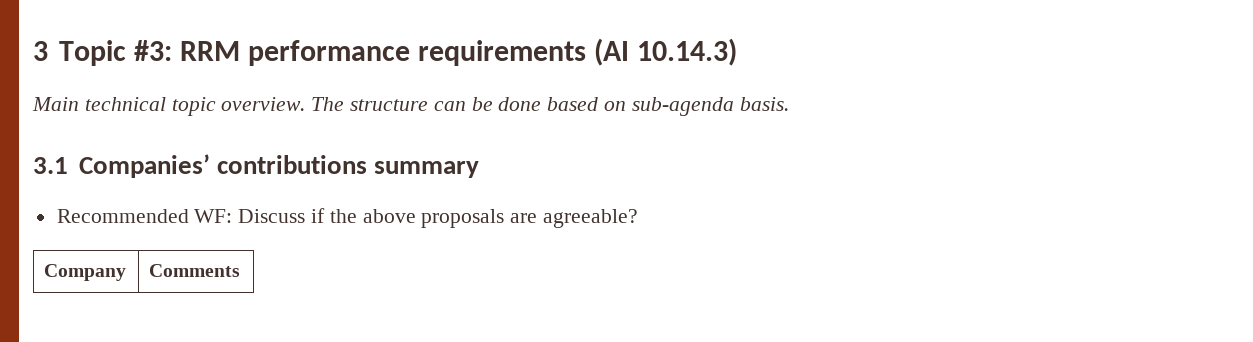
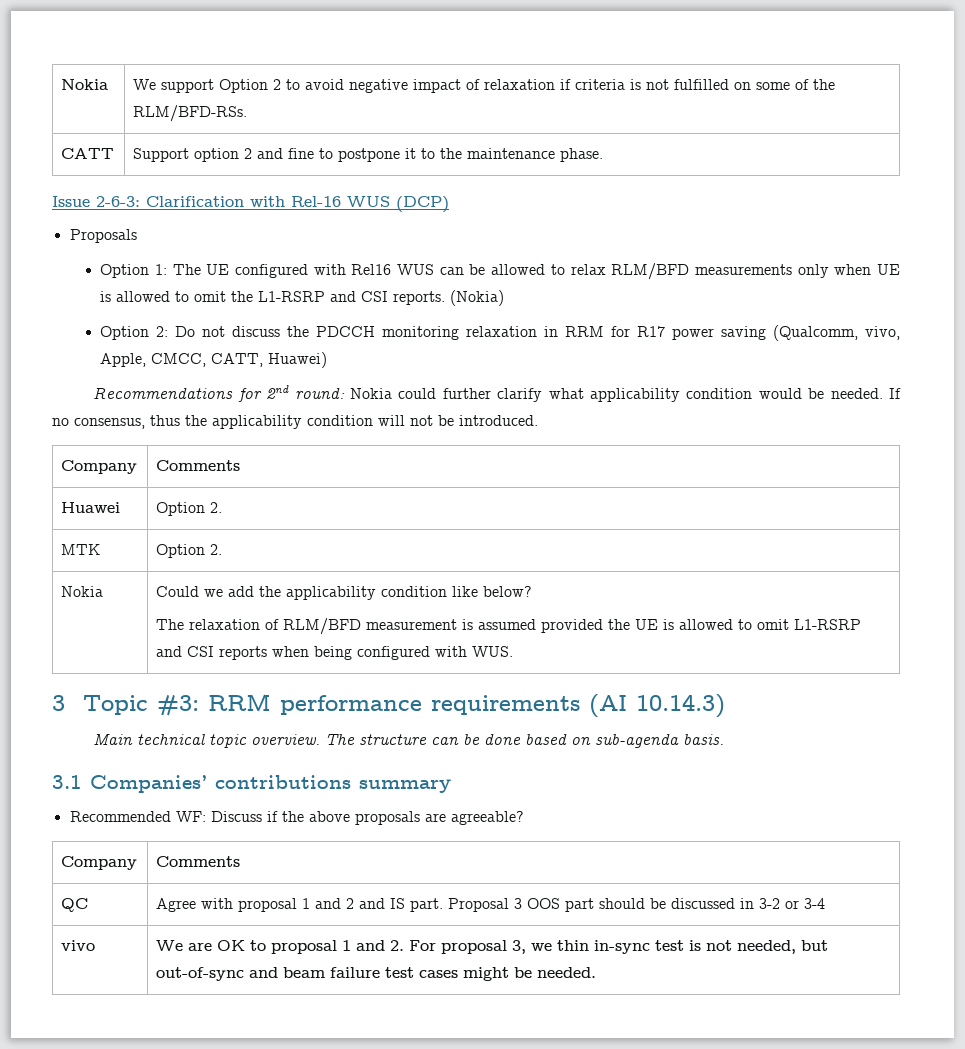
(33, 51) none -> [61,79,109,90] [133,79,836,93] [133,105,248,122] [61,148,115,159] [133,148,604,162] [52,196,449,213] [69,229,137,243] [100,263,900,280] [100,290,505,306] [100,325,900,341] [100,352,328,368] [93,385,902,402] [52,415,538,429] [61,460,138,474] [156,460,241,471] [61,502,121,513] [156,502,223,516] [61,544,101,555] [156,544,223,558] [61,586,104,597] [156,586,533,600] [156,618,862,635] [156,646,514,660] Nokia | We support Option 2 to avoid negative impact of relaxation if criteria is not fulfilled on some of the RLM/BFD-RSs. // CATT | Support option 2 and fine to postpone it to the maintenance phase. // Issue 2-6-3: Clarification with Rel-16 WUS (DCP) // Proposals // Option 1: The UE configured with Rel16 WUS can be allowed to relax RLM/BFD measurements only when UE is allowed to omit the L1-RSRP and CSI reports. (Nokia) // Option 2: Do not discuss the PDCCH monitoring relaxation in RRM for R17 power saving (Qualcomm, vivo, Apple, CMCC, CATT, Huawei) // Recommendations for 2nd round: Nokia could further clarify what applicability condition would be needed. If no consensus, thus the applicability condition will not be introduced. // Company | Comments // Huawei | Option 2. // MTK | Option 2. // Nokia | Could we add the applicability condition like below? // The relaxation of RLM/BFD measurement is assumed provided the UE is allowed to omit L1-RSRP and CSI reports when being configured with WUS. //
(241, 270) none -> [61,898,89,912] [156,898,826,912] [61,940,96,951] [156,940,829,954] [156,967,597,981] // QC | Agree with proposal 1 and 2 and IS part. Proposal 3 OOS part should be discussed in 3-2 or 3-4 // vivo | We are OK to proposal 1 and 2. For proposal 3, we thin in-sync test is not needed, but out-of-sync and beam failure test cases might be needed.

